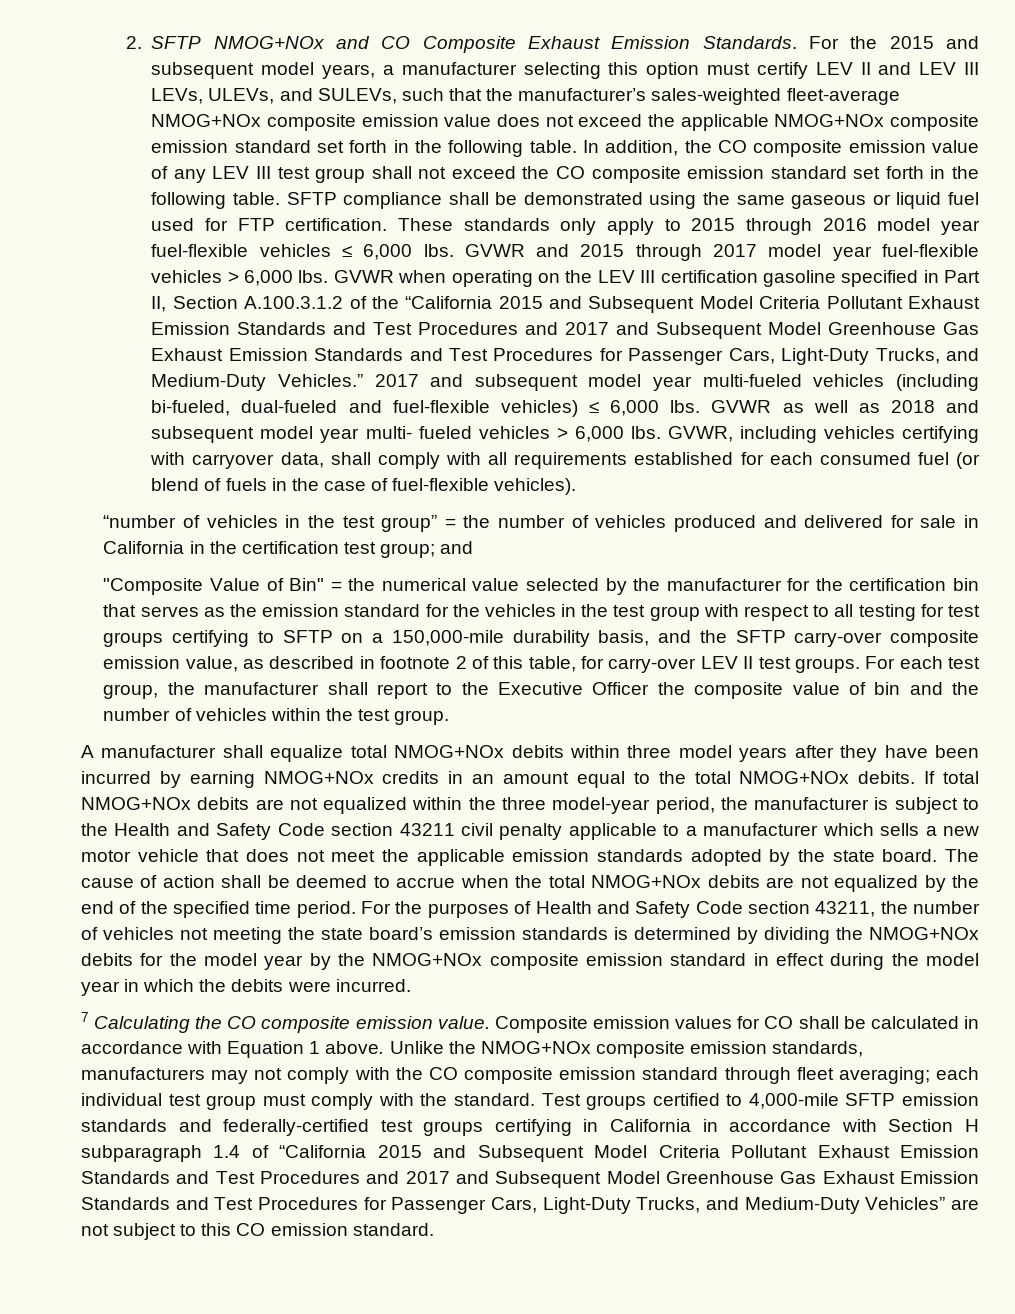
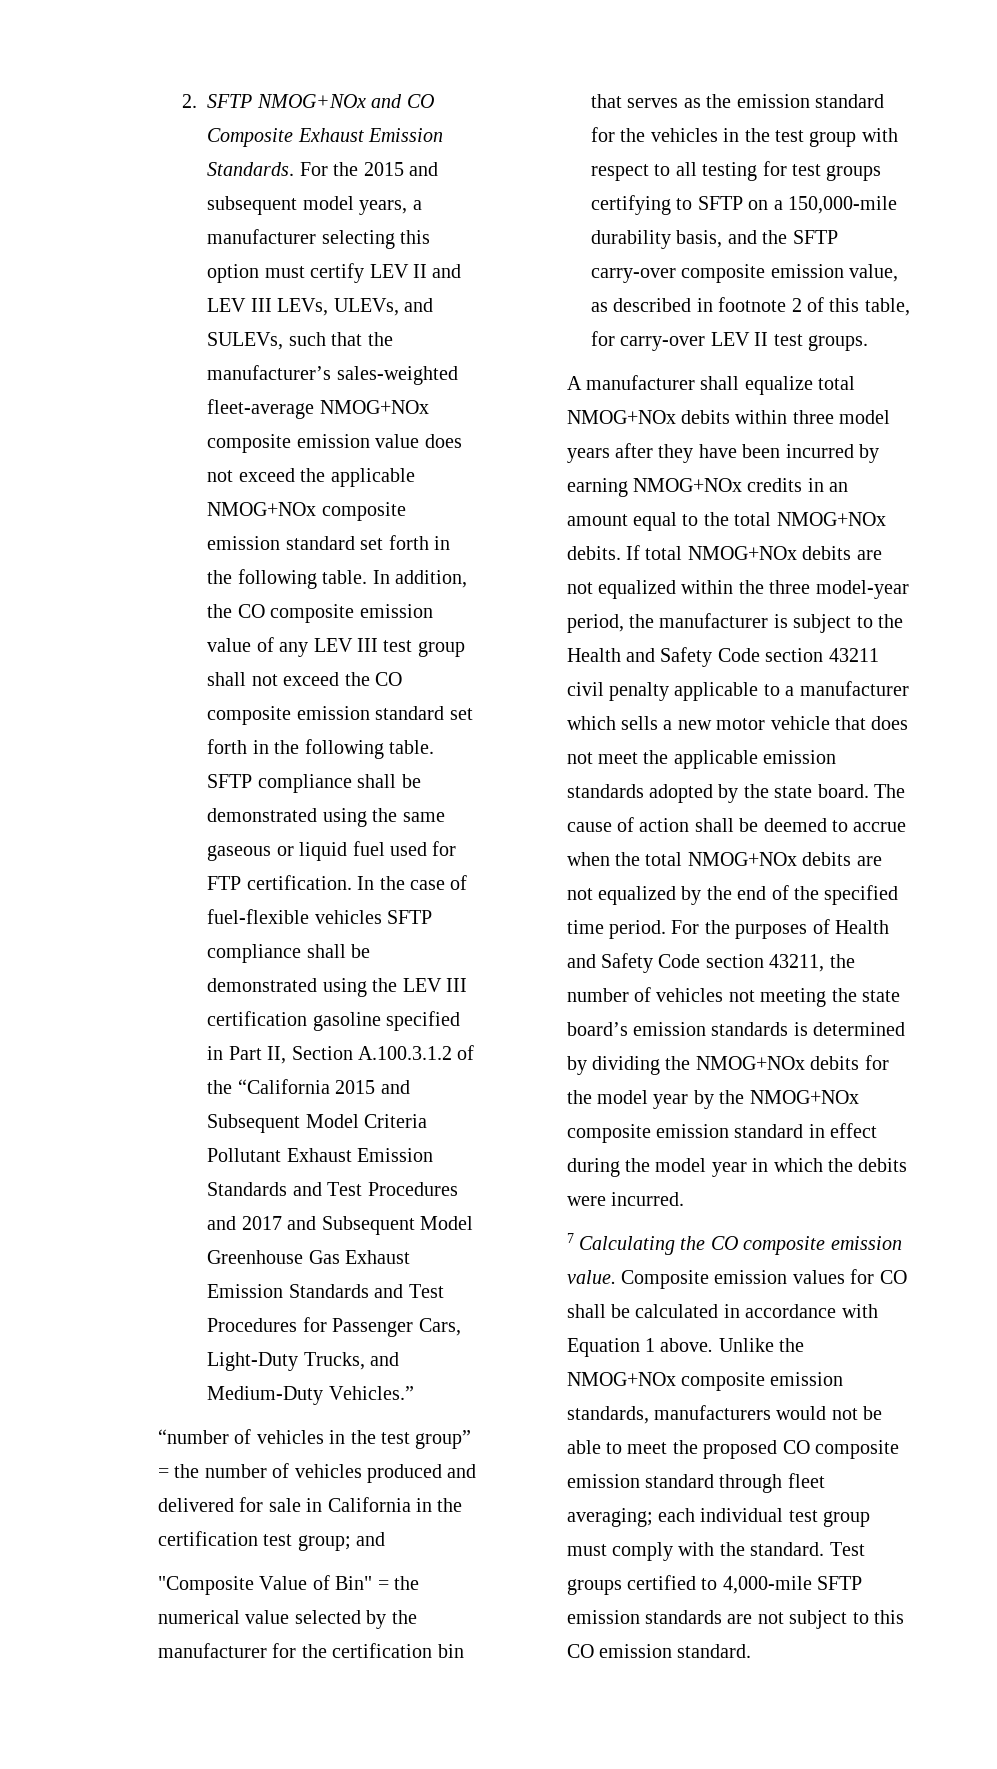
[398,218,981,235] [151,244,980,261] [151,270,560,287] These standards only apply to 2015 through 2016 model year fuel-flexible vehicles ≤ 6,000 lbs. GVWR and 2015 through 2017 model year fuel-flexible vehicles > 6,000 lbs. GVWR when operating on -> [357,875,468,890] [207,909,433,924] [207,944,371,963] [207,978,367,997] In the case of fuel-flexible vehicles SFTP compliance shall be demonstrated using
[374,374,979,391] [151,400,980,417] [151,426,980,443] [150,452,980,469] [151,478,577,495] 2017 and subsequent model year multi-fueled vehicles (including bi-fueled, dual-fueled and fuel-flexible vehicles) ≤ 6,000 lbs. GVWR as well as 2018 and subsequent model year multi- fueled vehicles > 6,000 lbs. GVWR, including vehicles certifying with carryover data, shall comply with all requirements established for each consumed fuel (or blend of fuels in the case of fuel-flexible vehicles). -> (414, 1393) none
[865,656,981,669] [103,682,979,699] [103,708,450,725] For each test group, the manufacturer shall report to the Executive Officer the composite value of bin and the number of vehicles within the test group. -> (868, 343) none
[211,1067,423,1084] may not comply with the -> [776,1406,883,1420] [566,1440,778,1459] would not be able to meet the proposed
[178,1119,979,1136] [80,1145,979,1162] [80,1171,979,1188] [80,1197,946,1214] and federally-certified test groups certifying in California in accordance with Section H subparagraph 1.4 of “California 2015 and Subsequent Model Criteria Pollutant Exhaust Emission Standards and Test Procedures and 2017 and Subsequent Model Greenhouse Gas Exhaust Emission Standards and Test Procedures for Passenger Cars, Light-Duty Trucks, and Medium-Duty Vehicles” -> (723, 1617) none

